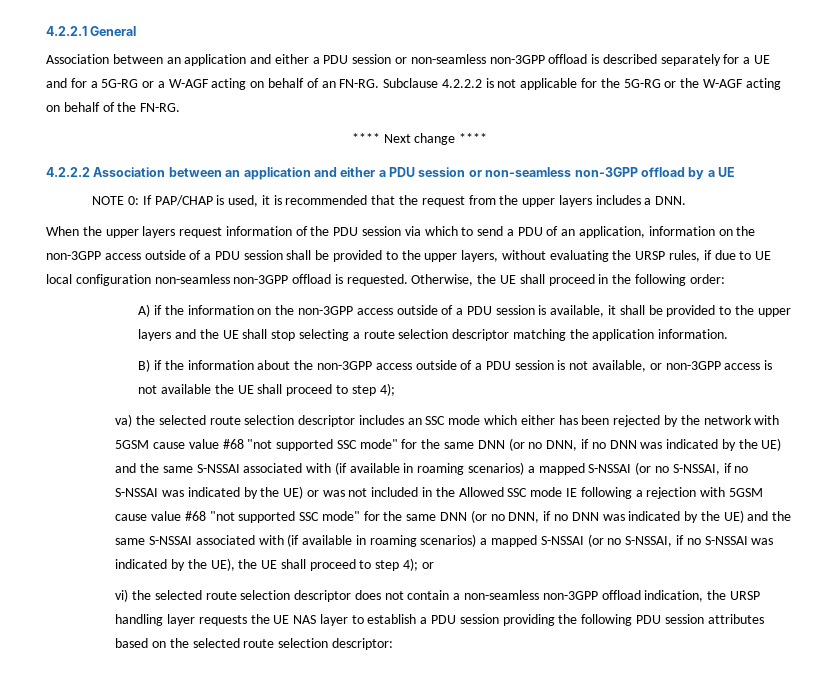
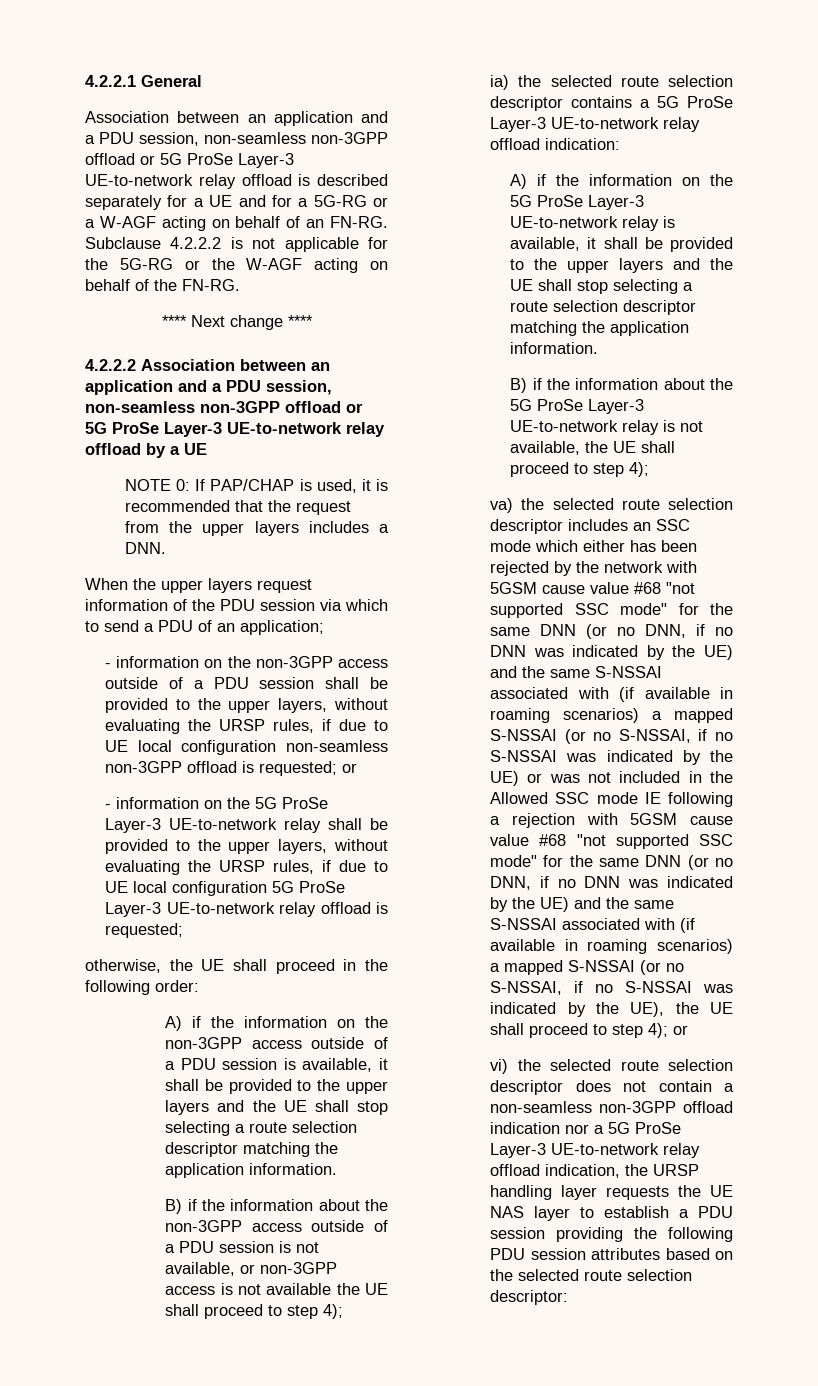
[274,54,588,64] either a PDU session or non-seamless non-3GPP offload -> [85,132,388,146] [85,153,294,168] [85,174,292,189] a PDU session, non-seamless non-3GPP offload or 5G ProSe Layer-3 UE-to-network relay offload
[340,167,685,177] either a PDU session or non-seamless non-3GPP offload -> [212,380,332,395] [85,401,363,413] [85,422,385,437] [85,443,141,455] a PDU session, non-seamless non-3GPP offload or 5G ProSe Layer-3 UE-to-network relay offload
[579,226,646,238] application, -> [240,620,324,635] [105,663,112,668] application; // -
[346,274,474,286] requested. Otherwise, -> [259,761,358,776] [105,797,329,809] [105,818,388,833] [105,839,388,854] [105,860,388,875] [105,881,346,896] [105,902,388,917] [105,923,184,938] [85,959,161,973] requested; or // - information on the 5G ProSe Layer-3 UE-to-network relay shall be provided to the upper layers, without evaluating the URSP rules, if due to UE local configuration 5G ProSe Layer-3 UE-to-network relay offload is requested; // otherwise,
(395, 389) none -> [490,75,733,90] [490,96,733,111] [490,117,701,132] [490,138,621,150] [510,174,733,189] [510,195,645,210] [510,216,676,231] [510,237,733,252] [510,258,733,273] [510,279,694,294] [510,300,697,315] [510,321,690,336] [510,342,599,354] [510,378,733,393] [510,399,645,414] [510,420,704,435] [510,441,676,455] [510,462,650,477] // ia) the selected route selection descriptor contains a 5G ProSe Layer-3 UE-to-network relay offload indication: // A) if the information on the 5G ProSe Layer-3 UE-to-network relay is available, it shall be provided to the upper layers and the UE shall stop selecting a route selection descriptor matching the application information. // B) if the information about the 5G ProSe Layer-3 UE-to-network relay is not available, the UE shall proceed to step 4);
(641, 595) none -> [490,1122,682,1134] [490,1143,701,1158] [490,1164,541,1176] indication nor a 5G ProSe Layer-3 UE-to-network relay offload

